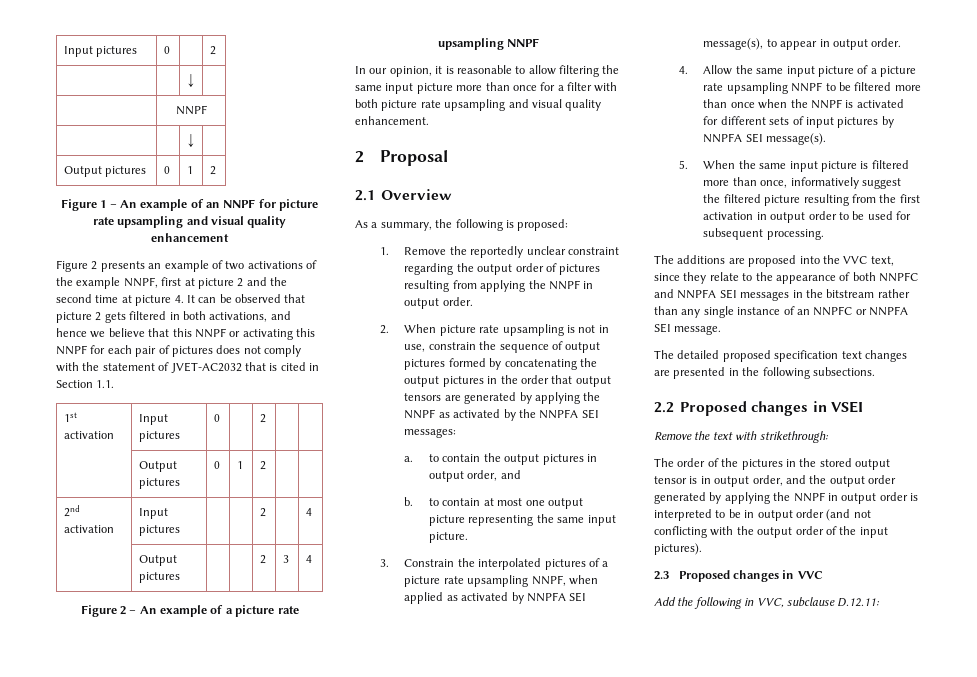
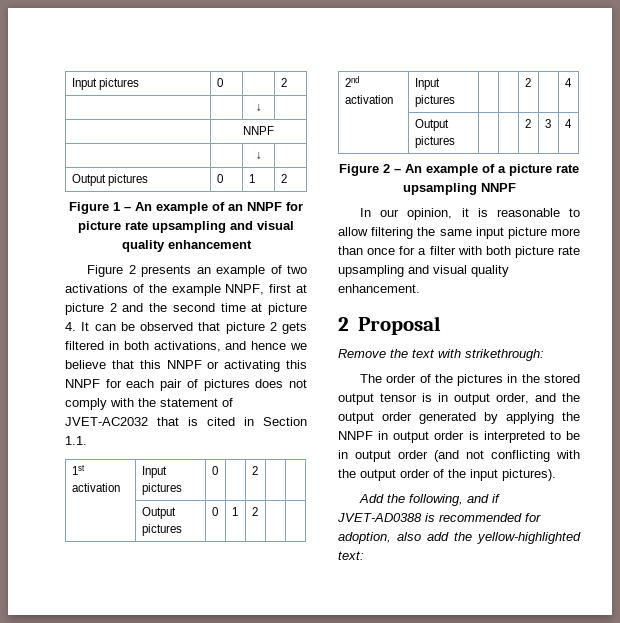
[355,189,453,201] [355,219,569,231] [379,246,619,258] [404,263,601,275] [404,280,594,292] [404,297,473,309] [379,324,609,336] [404,341,601,353] [404,358,597,370] [404,375,611,387] [404,392,601,404] [404,409,599,421] [404,428,457,438] [404,453,597,465] [429,470,521,482] [404,497,583,509] [429,514,616,526] [429,532,469,543] [379,558,609,570] [404,575,598,587] [404,592,587,604] [703,38,902,50] [678,65,917,77] [703,82,921,94] [703,99,904,109] [703,116,894,128] [703,133,827,145] [678,160,909,172] [703,177,901,189] [703,194,920,206] [703,211,912,223] [703,228,824,240] [654,255,894,267] [654,272,918,284] [654,289,910,301] [654,306,908,318] [654,323,722,335] [654,350,907,362] [654,367,875,379] [654,401,863,416] // 2.1 Overview // As a summary, the following is proposed: // 1. Remove the reportedly unclear constraint regarding the output order of pictures resulting from applying the NNPF in output order. // 2. When picture rate upsampling is not in use, constrain the sequence of output pictures formed by concatenating the output pictures in the order that output tensors are generated by applying the NNPF as activated by the NNPFA SEI messages: // a. to contain the output pictures in output order, and // b. to contain at most one output picture representing the same input picture. // 3. Constrain the interpolated pictures of a picture rate upsampling NNPF, when applied as activated by NNPFA SEI message(s), to appear in output order. // 4. Allow the same input picture of a picture rate upsampling NNPF to be filtered more than once when the NNPF is activated for different sets of input pictures by NNPFA SEI message(s). // 5. When the same input picture is filtered more than once, informatively suggest the filtered picture resulting from the first activation in output order to be used for subsequent processing. // The additions are proposed into the VVC text, since they relate to the appearance of both NNPFC and NNPFA SEI messages in the bitstream rather than any single instance of an NNPFC or NNPFA SEI message. // The detailed proposed specification text changes are presented in the following subsections. // 2.2 Proposed changes in VSEI -> (441, 325) none
[654,570,823,582] [654,597,881,609] 2.3 Proposed changes in VVC // Add the following in VVC, subclause D.12.11: -> [359,494,501,506] [337,513,541,522] [338,532,581,544] [338,551,364,560] Add the following, and if JVET-AD0388 is recommended for adoption, also add the yellow-highlighted text:

